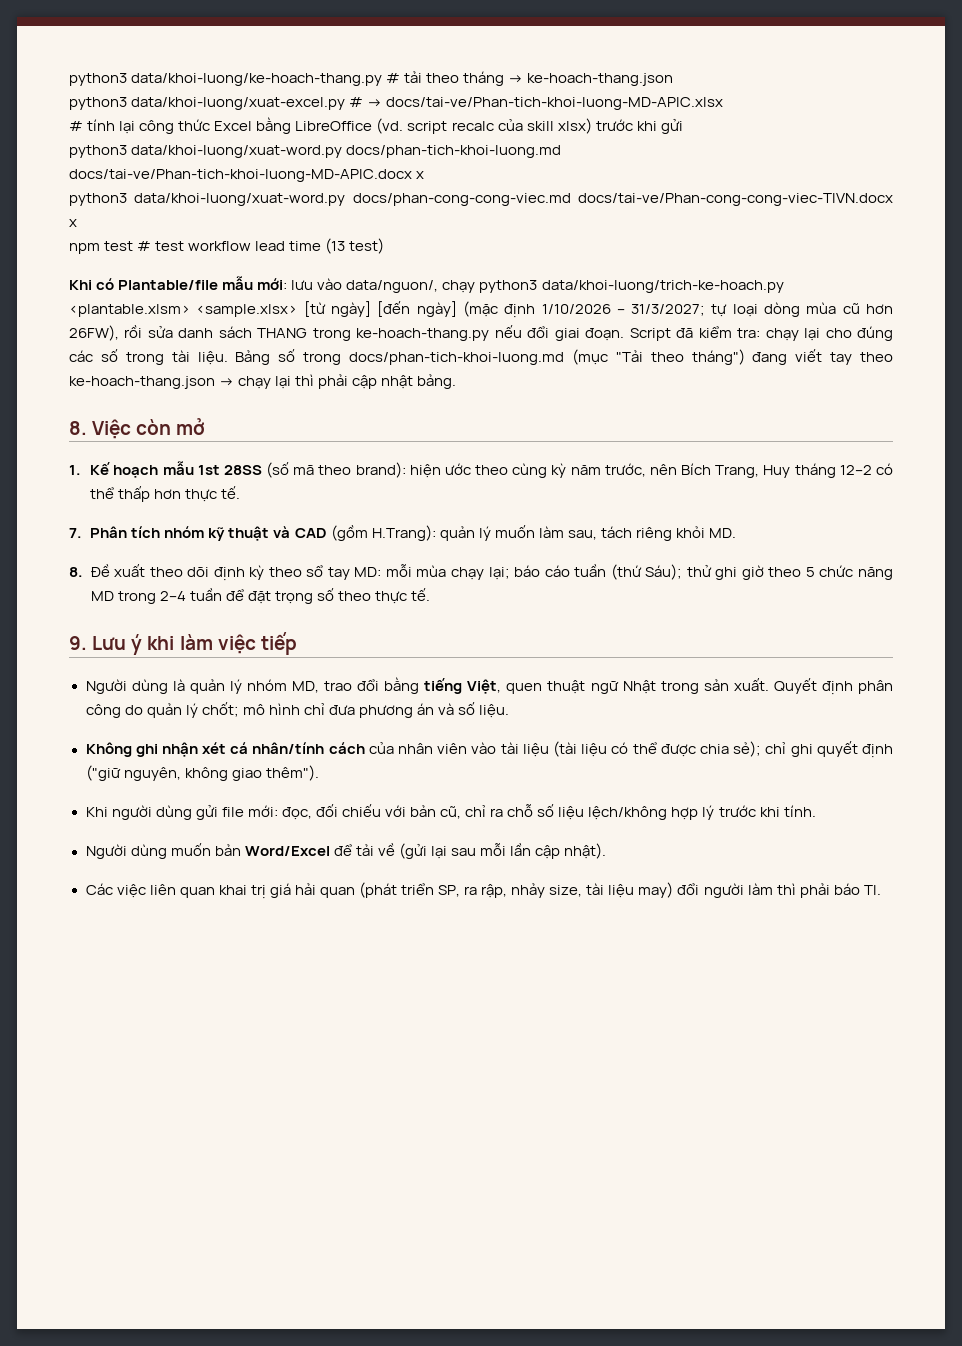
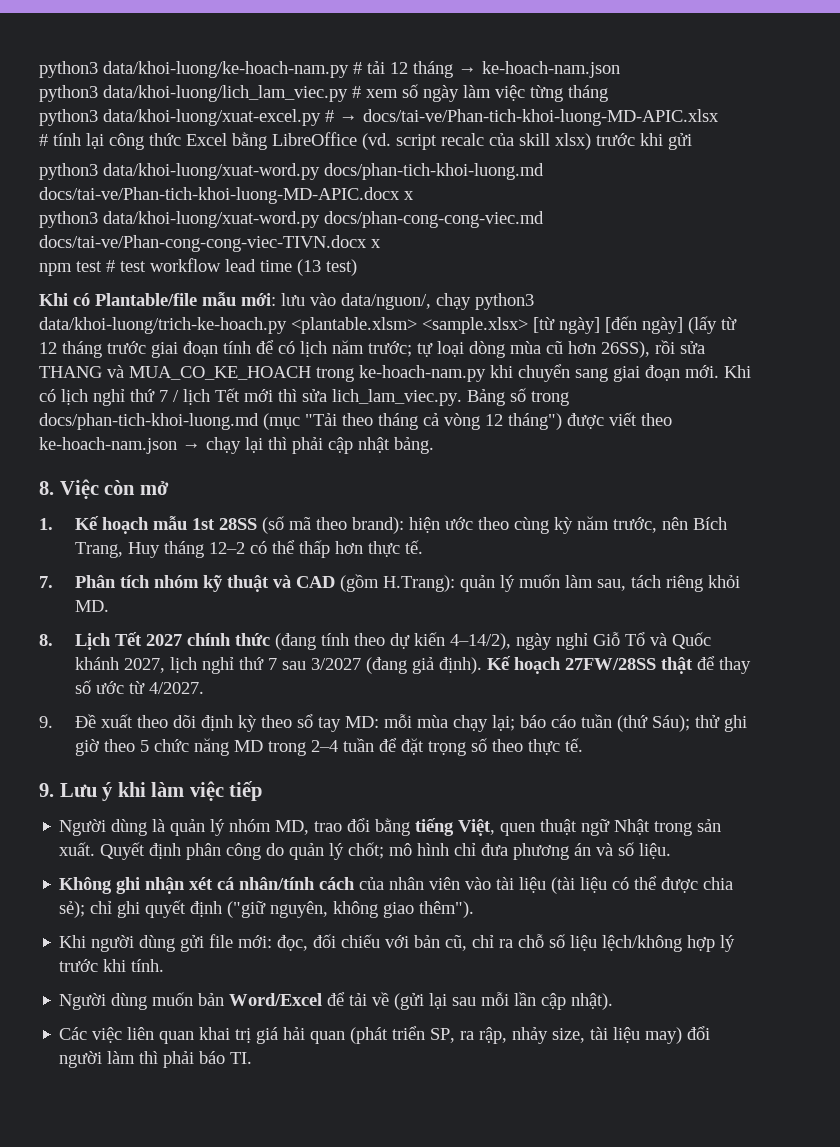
[69,73,383,86] python3 data/khoi-luong/ke-hoach-thang.py -> [39,61,349,78] python3 data/khoi-luong/ke-hoach-nam.py
[426,73,460,83] theo -> [390,62,408,74] 12
[527,73,674,86] ke-hoach-thang.json -> [482,61,620,78] [39,84,608,102] ke-hoach-nam.json // python3 data/khoi-luong/lich_lam_viec.py # xem số ngày làm việc từng tháng
[462,301,706,318] (mặc định 1/10/2026 – 31/3/2027; -> [688,316,737,334] [39,340,412,358] (lấy từ 12 tháng trước giai đoạn tính để có lịch năm trước;
[69,325,119,341] 26FW), -> [601,341,650,358] 26SS),
[178,325,894,341] [69,349,228,365] danh sách THANG trong ke-hoach-thang.py nếu đổi giai đoạn. Script đã kiểm tra: chạy lại cho đúng các số trong tài liệu. -> [39,364,751,382] [39,388,462,406] THANG và MUA_CO_KE_HOACH trong ke-hoach-nam.py khi chuyển sang giai đoạn mới. Khi có lịch nghỉ thứ 7 / lịch Tết mới thì sửa lich_lam_viec.py.
[691,349,893,365] [69,376,215,389] tháng") đang viết tay theo ke-hoach-thang.json -> [378,412,672,430] [39,437,177,454] tháng cả vòng 12 tháng") được viết theo ke-hoach-nam.json
(83, 572) none -> [74,632,711,650] [74,656,751,674] [74,680,204,694] [39,716,53,728] Lịch Tết 2027 chính thức (đang tính theo dự kiến 4–14/2), ngày nghỉ Giỗ Tổ và Quốc khánh 2027, lịch nghỉ thứ 7 sau 3/2027 (đang giả định). Kế hoạch 27FW/28SS thật để thay số ước từ 4/2027. // 9.

